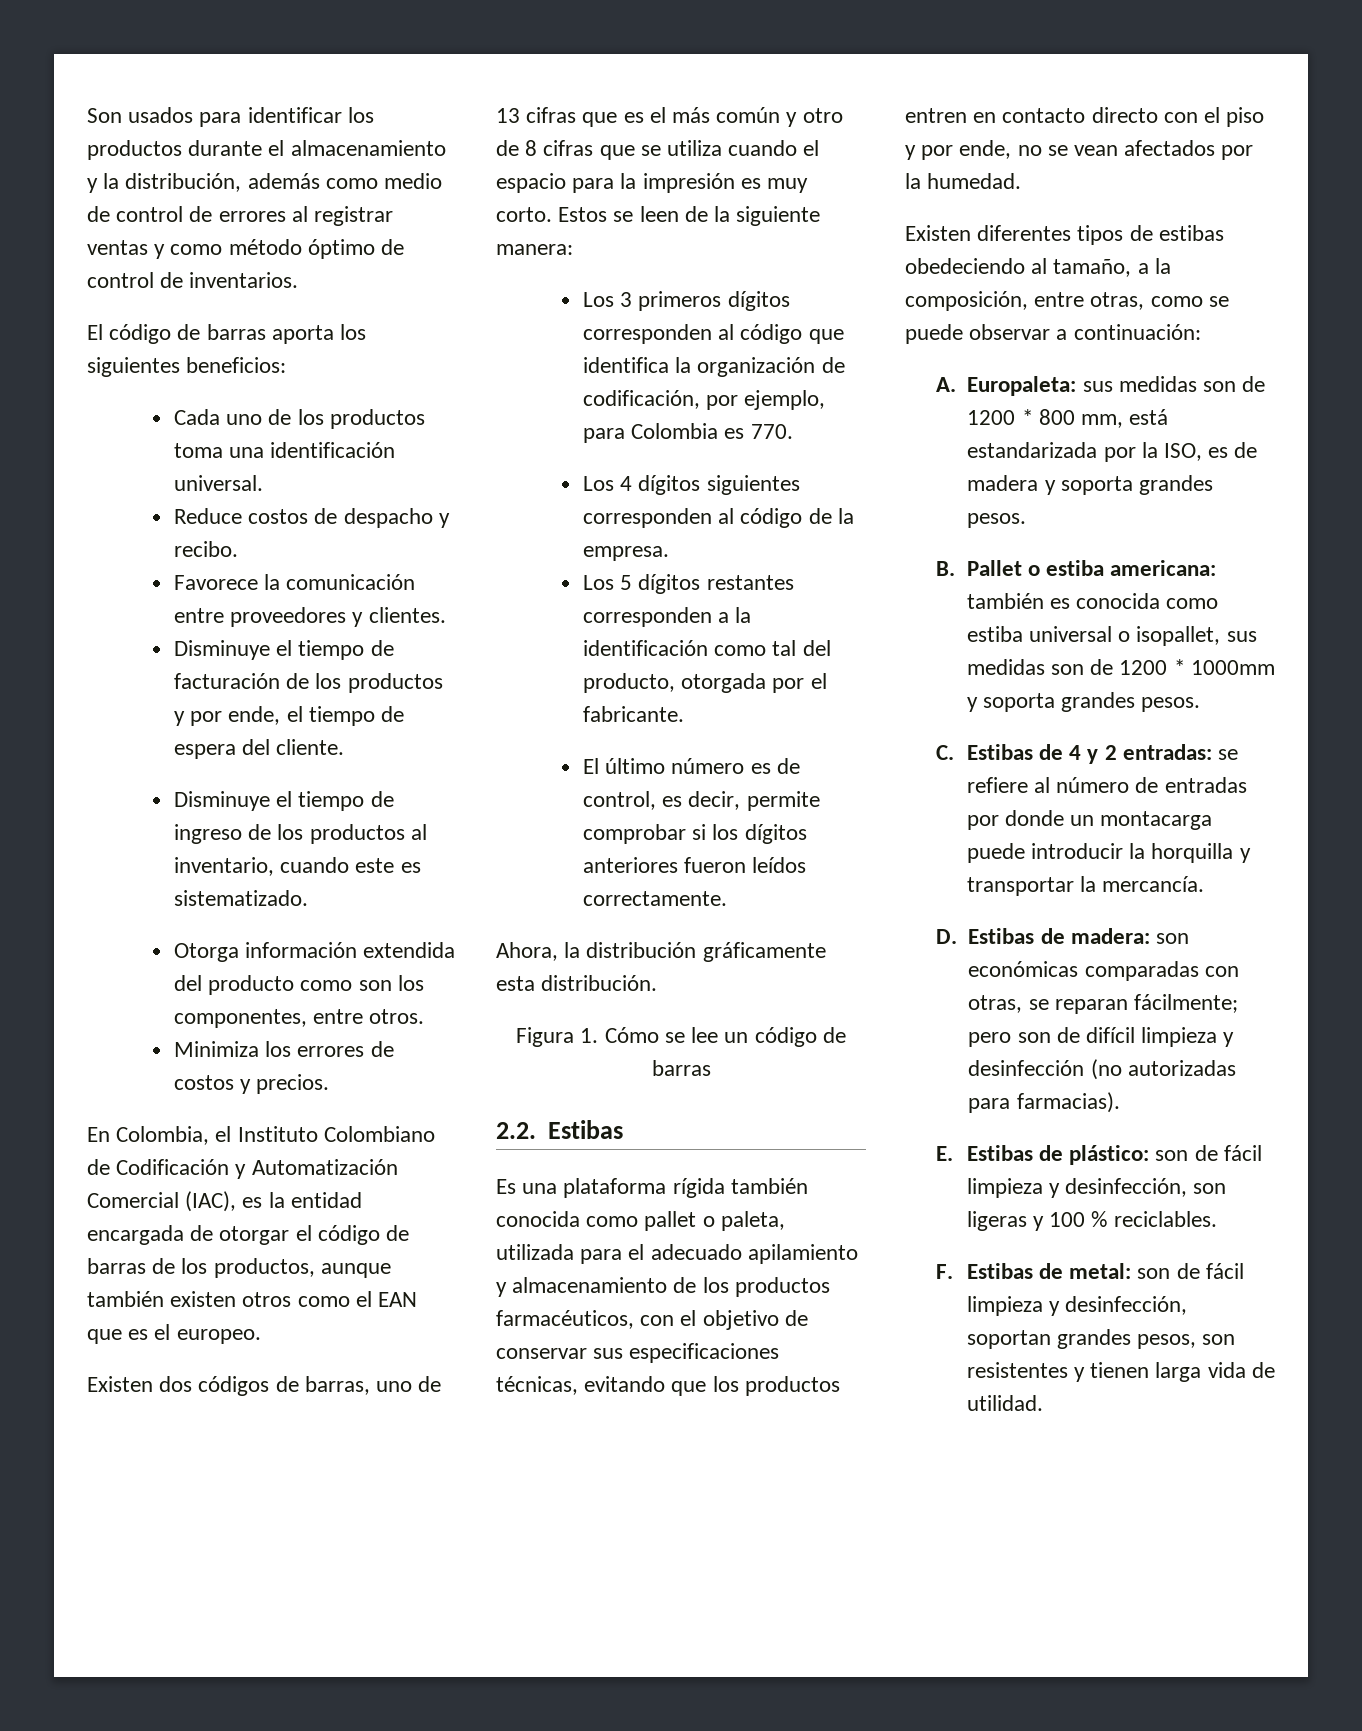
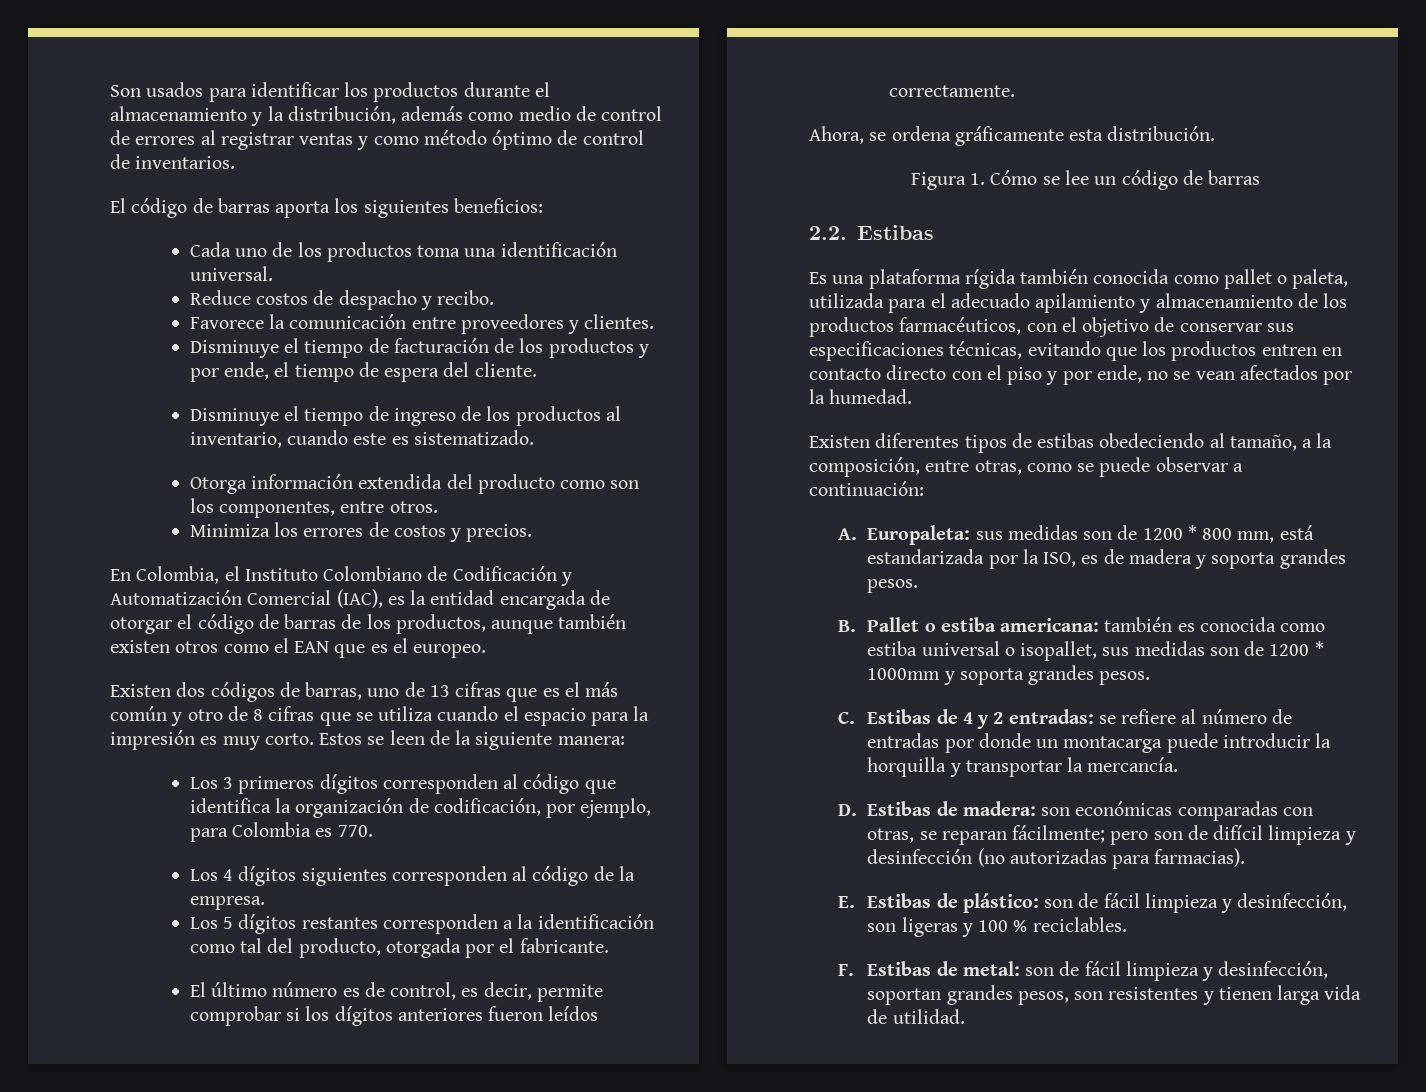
[564,942,697,958] la distribución -> [869,126,951,141] se ordena

